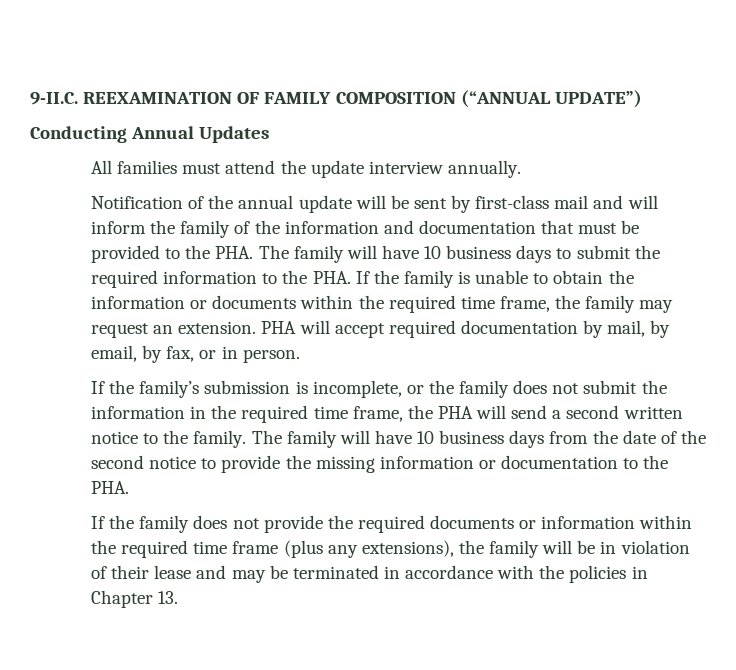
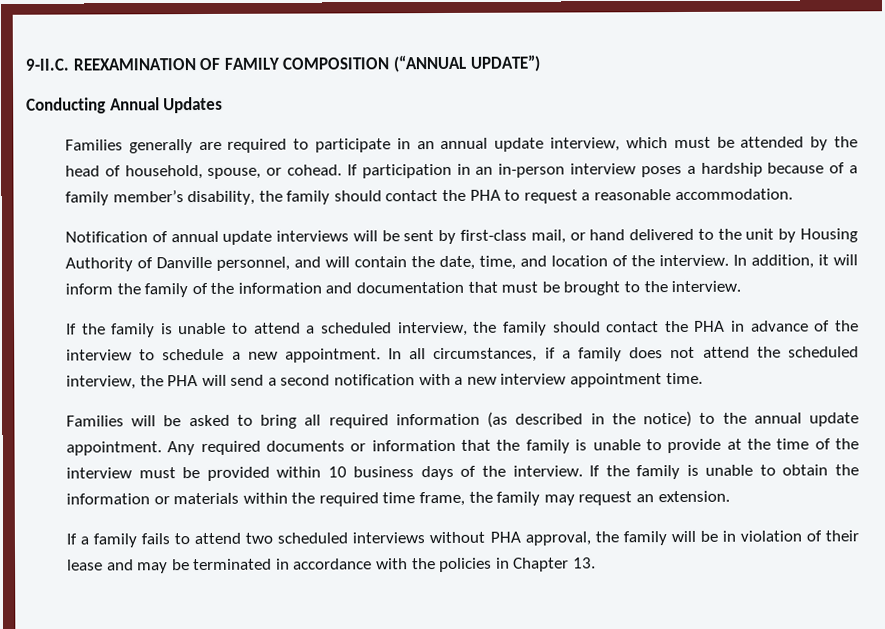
[90,160,521,178] All families must attend the update interview annually. -> [64,136,859,154] [64,162,858,180] [64,188,793,206] Families generally are required to participate in an annual update interview, which must be attended by the head of household, spouse, or cohead. If participation in an in-person interview poses a hardship because of a family member’s disability, the family should contact the PHA to request a reasonable accommodation.
[208,195,352,213] the annual update -> [170,230,350,245] annual update interviews
[554,195,624,209] mail and -> [530,228,859,244] [64,254,829,272] mail, or hand delivered to the unit by Housing Authority of Danville personnel, and will contain the date, time, and location of the interview. In addition, it
[90,245,660,263] [90,270,351,288] provided to the PHA. The family will have 10 business days to submit the required information to the PHA. -> [563,280,742,296] [65,320,860,338] [65,346,860,363] [65,372,703,390] [65,410,859,429] [65,438,859,456] [65,465,583,481] brought to the interview. // If the family is unable to attend a scheduled interview, the family should contact the PHA in advance of the interview to schedule a new appointment. In all circumstances, if a family does not attend the scheduled interview, the PHA will send a second notification with a new interview appointment time. // Families will be asked to bring all required information (as described in the notice) to the annual update appointment. Any required documents or information that the family is unable to provide at the time of the interview must be provided within 10 business days of the interview.
[212,295,297,309] documents -> [173,492,240,505] materials
[261,320,671,338] [90,345,300,363] [90,380,667,398] [90,405,683,423] [90,430,706,448] [90,455,669,473] [90,481,129,494] [90,515,693,533] [90,540,454,558] PHA will accept required documentation by mail, by email, by fax, or in person. // If the family’s submission is incomplete, or the family does not submit the information in the required time frame, the PHA will send a second written notice to the family. The family will have 10 business days from the date of the second notice to provide the missing information or documentation to the PHA. // If the family does not provide the required documents or information within the required time frame (plus any extensions), -> [65,531,591,548] // If a family fails to attend two scheduled interviews without PHA approval,

